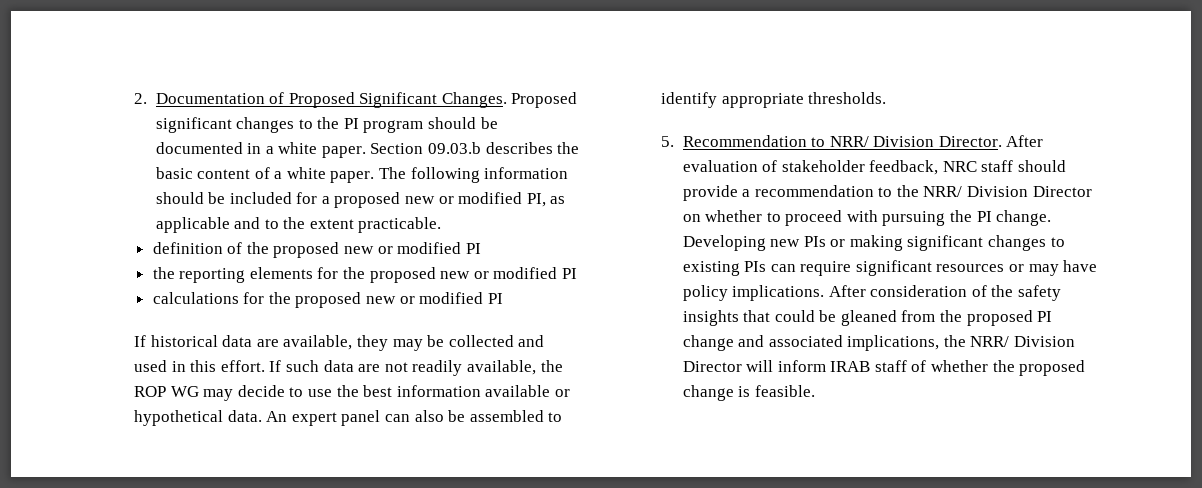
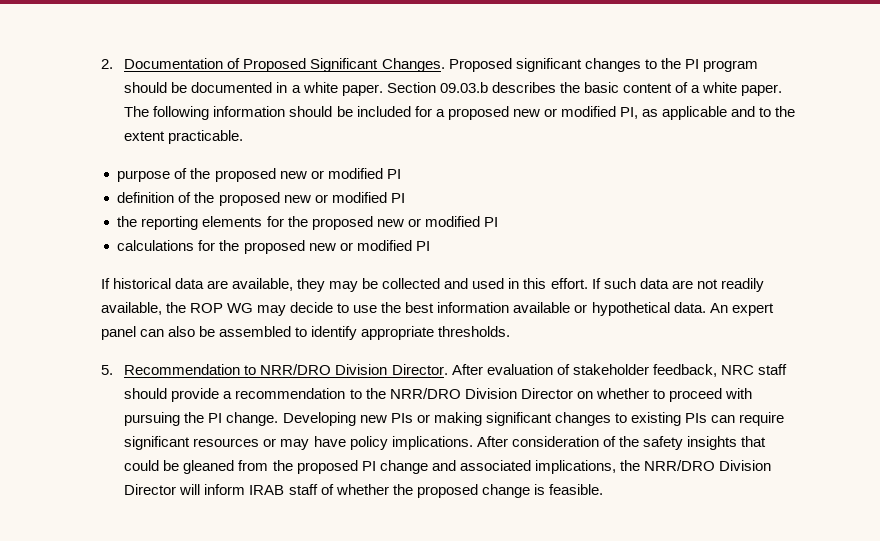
(442, 225) none -> [117,168,401,182] // purpose of the proposed new or modified PI
[829,136,869,147] NRR/ -> [260,364,332,375] NRR/DRO
[923,186,963,197] NRR/ -> [389,388,461,399] NRR/DRO
[970,336,1010,347] NRR/ -> [643,460,715,471] NRR/DRO

